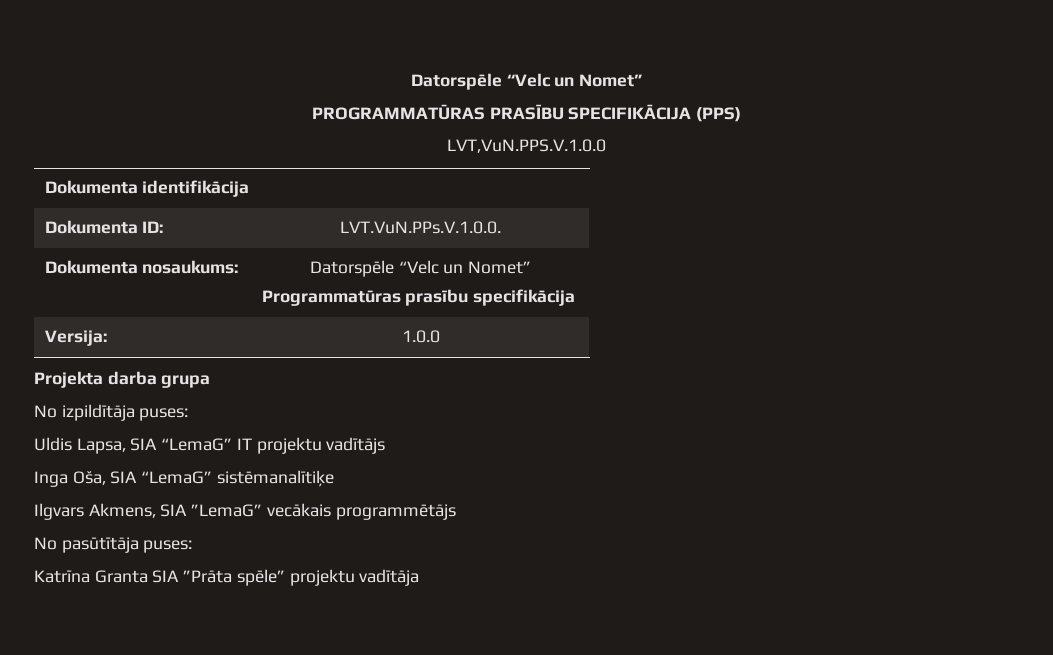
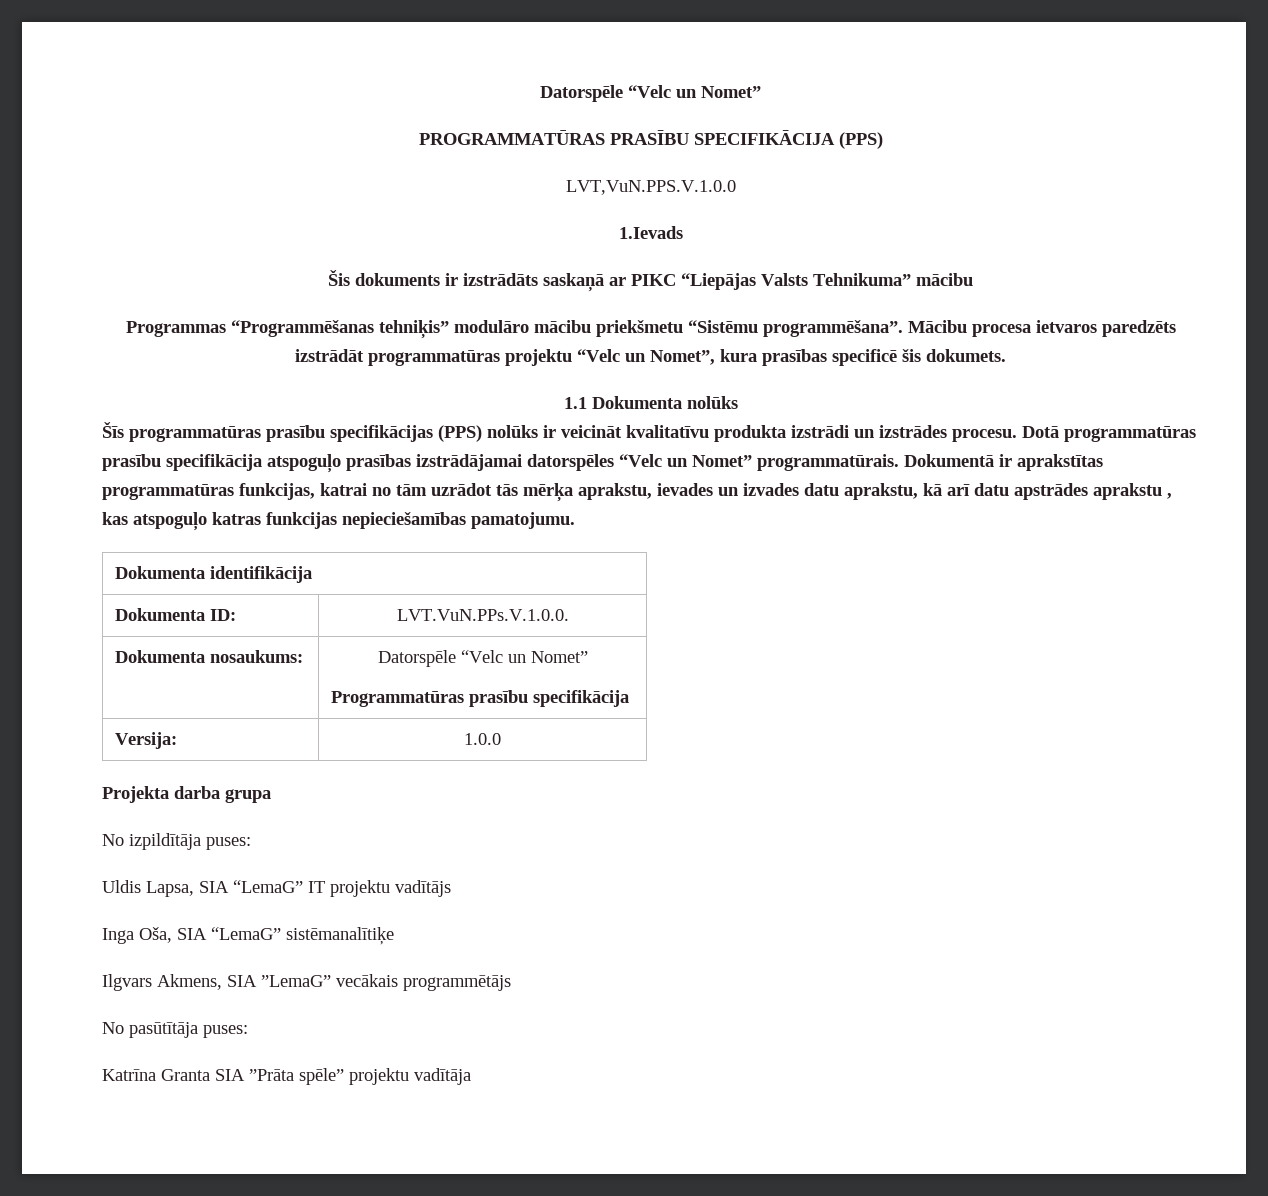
(606, 146) none -> [618,226,683,239] [328,270,973,292] [125,320,1176,339] [295,349,1006,366] [563,396,738,409] [102,422,1196,442] [102,454,1103,473] [102,483,1172,502] [102,512,575,531] // 1.Ievads // Šis dokuments ir izstrādāts saskaņā ar PIKC “Liepājas Valsts Tehnikuma” mācibu // Programmas “Programmēšanas tehniķis” modulāro mācibu priekšmetu “Sistēmu programmēšana”. Mācibu procesa ietvaros paredzēts izstrādāt programmatūras projektu “Velc un Nomet”, kura prasības specificē šis dokumets. // 1.1 Dokumenta nolūks // Šīs programmatūras prasību specifikācijas (PPS) nolūks ir veicināt kvalitatīvu produkta izstrādi un izstrādes procesu. Dotā programmatūras prasību specifikācija atspoguļo prasības izstrādājamai datorspēles “Velc un Nomet” programmatūrais. Dokumentā ir aprakstītas programmatūras funkcijas, katrai no tām uzrādot tās mērķa aprakstu, ievades un izvades datu aprakstu, kā arī datu apstrādes aprakstu , kas atspoguļo katras funkcijas nepieciešamības pamatojumu.

